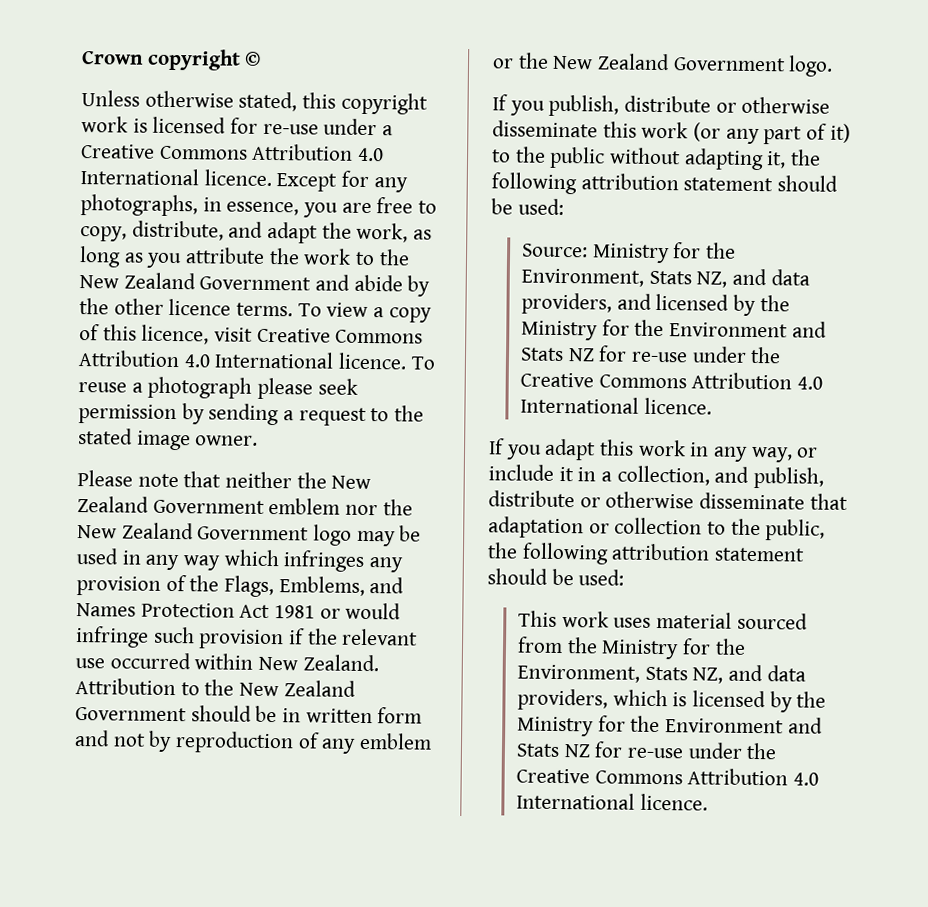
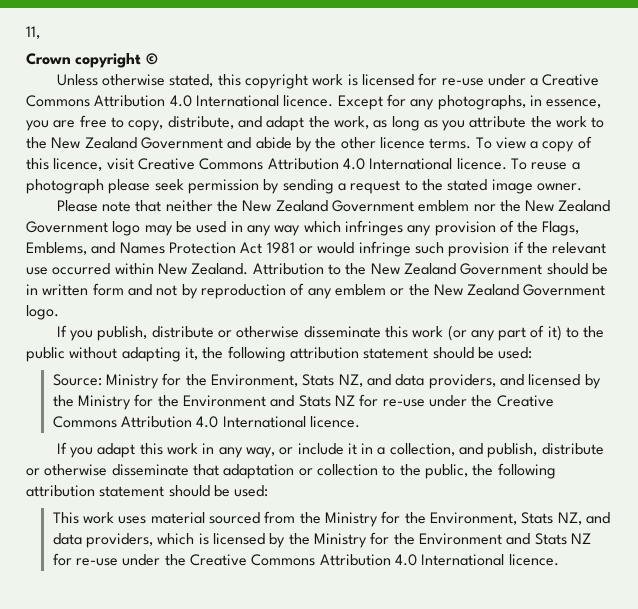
(81, 58) none -> [26,26,40,39] 11, //

